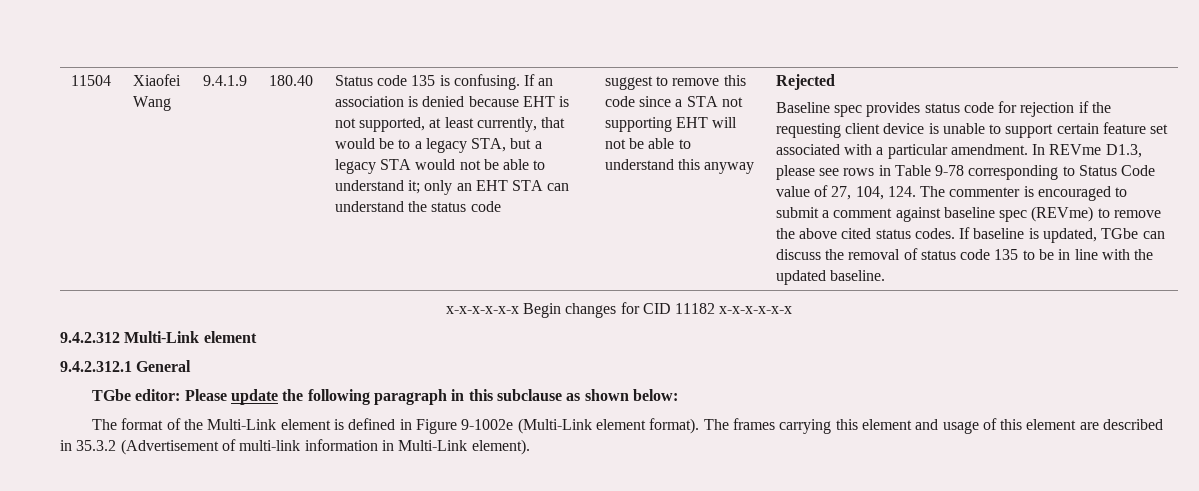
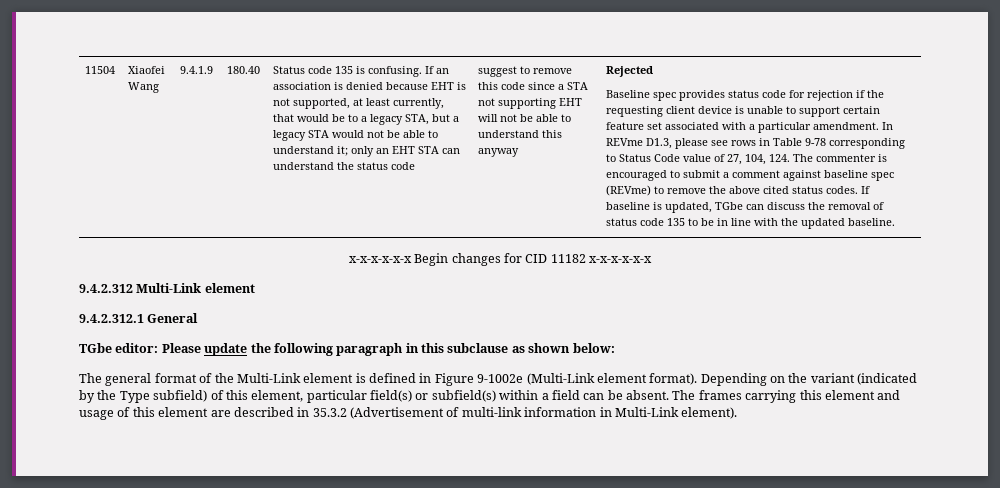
(118, 424) none -> [105,373,152,386] general
(700, 426) none -> [700,373,918,386] [79,390,669,403] Depending on the variant (indicated by the Type subfield) of this element, particular field(s) or subfield(s) within a field can be absent.

